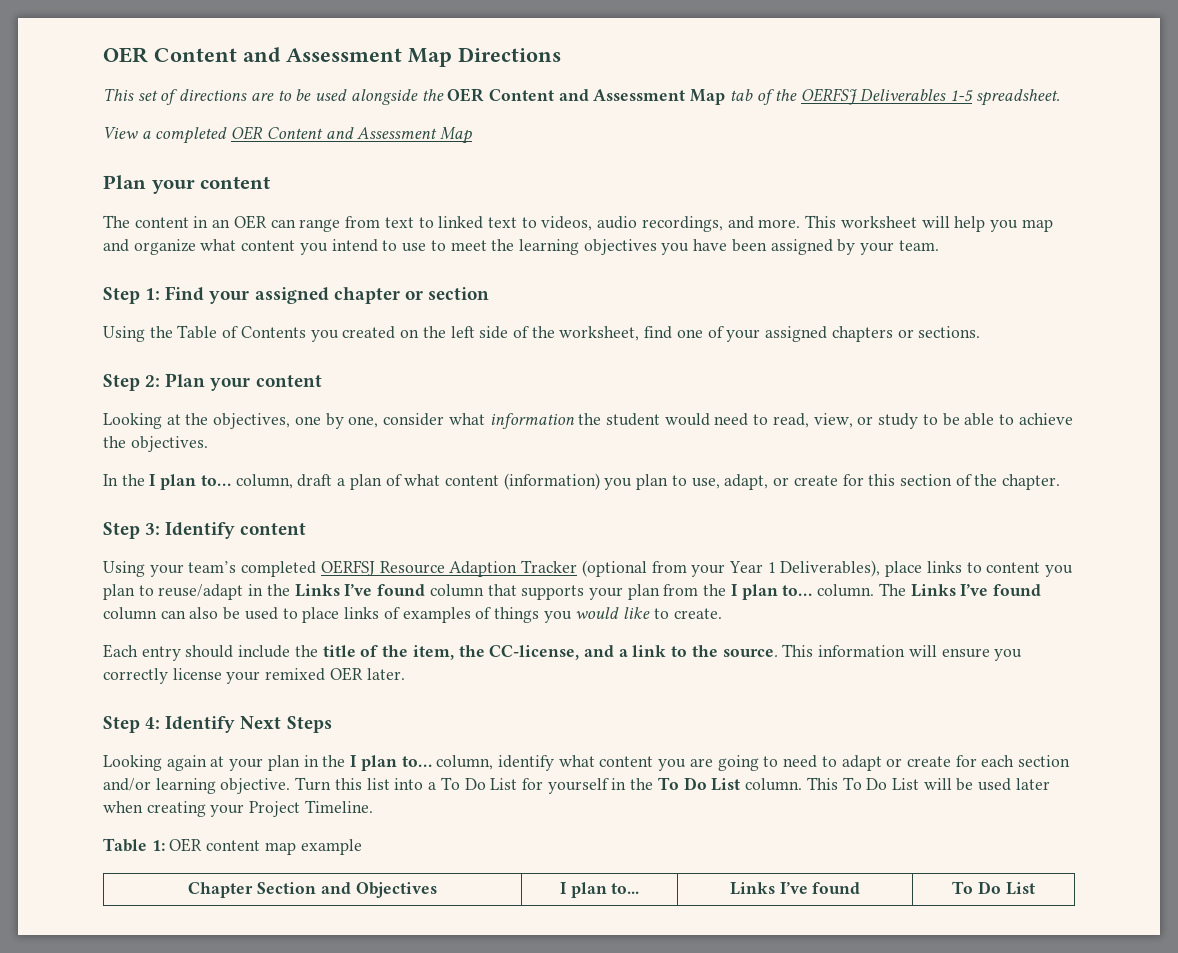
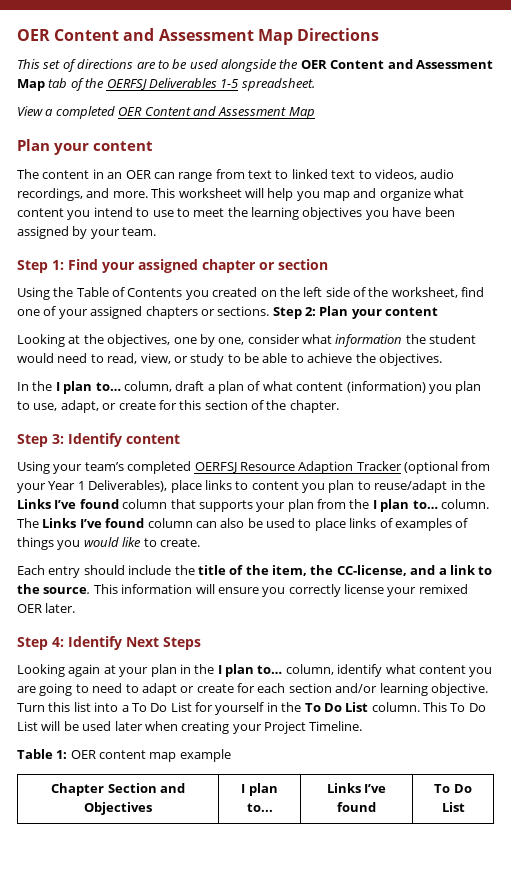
(981, 332) // -> (270, 311) none

